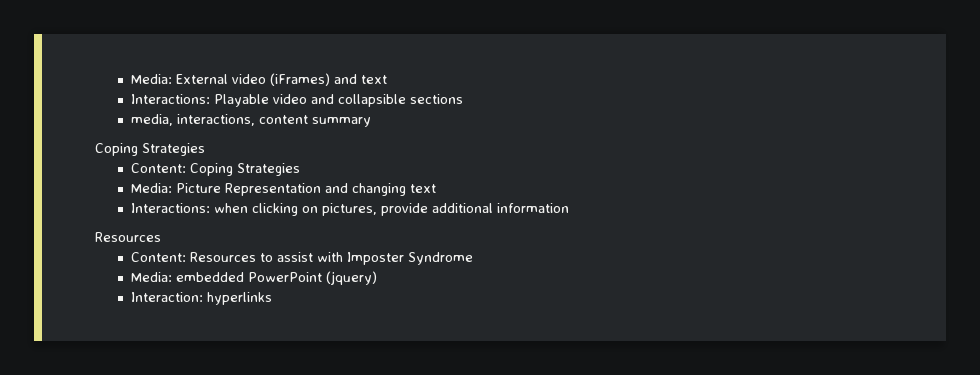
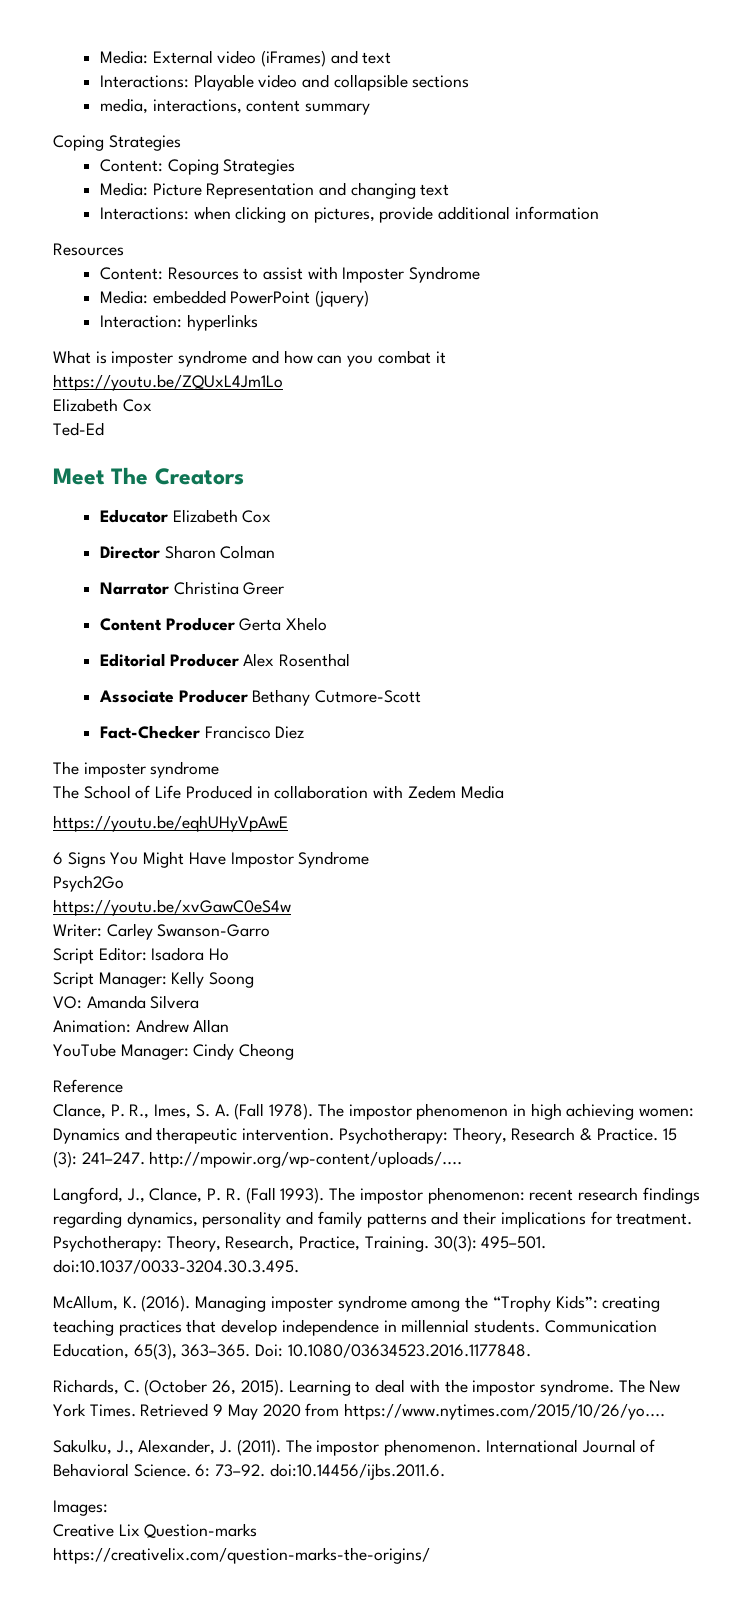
(273, 298) none -> [53,350,446,367] [53,374,283,391] [53,398,152,412] [53,422,104,436] [53,467,244,485] [99,509,272,523] [99,545,276,559] [99,581,285,595] [99,617,328,631] [99,653,351,667] [98,689,422,706] [99,725,305,739] [53,761,220,778] [53,785,504,799] [53,815,288,832] [53,851,370,868] [53,875,124,892] [53,899,291,916] [53,923,271,940] [53,947,230,964] [53,971,255,988] [53,995,200,1009] [53,1019,230,1033] [53,1043,295,1060] [53,1079,123,1093] [53,1103,695,1120] [53,1127,677,1144] [53,1151,463,1168] [53,1187,700,1204] [53,1211,693,1228] [53,1235,547,1252] [53,1259,299,1274] [53,1295,661,1312] [53,1319,657,1336] [53,1343,531,1360] [53,1379,681,1396] [53,1403,666,1420] [53,1439,656,1456] [53,1463,445,1480] [53,1500,108,1516] [53,1523,258,1538] [53,1547,430,1564] // What is imposter syndrome and how can you combat it // https://youtu.be/ZQUxL4Jm1Lo // Elizabeth Cox // Ted-Ed // Meet The Creators // Educator Elizabeth Cox // Director Sharon Colman // Narrator Christina Greer // Content Producer Gerta Xhelo // Editorial Producer Alex Rosenthal // Associate Producer Bethany Cutmore-Scott // Fact-Checker Francisco Diez // The imposter syndrome // The School of Life Produced in collaboration with Zedem Media // https://youtu.be/eqhUHyVpAwE // 6 Signs You Might Have Impostor Syndrome // Psych2Go // https://youtu.be/xvGawC0eS4w // Writer: Carley Swanson-Garro // Script Editor: Isadora Ho // Script Manager: Kelly Soong // VO: Amanda Silvera // Animation: Andrew Allan // YouTube Manager: Cindy Cheong // Reference // Clance, P. R., Imes, S. A. (Fall 1978). The impostor phenomenon in high achieving women: Dynamics and therapeutic intervention. Psychotherapy: Theory, Research & Practice. 15 (3): 241–247. http://mpowir.org/wp-content/uploads/.... // Langford, J., Clance, P. R. (Fall 1993). The impostor phenomenon: recent research findings regarding dynamics, personality and family patterns and their implications for treatment. Psychotherapy: Theory, Research, Practice, Training. 30(3): 495–501. doi:10.1037/0033-3204.30.3.495. // McAllum, K. (2016). Managing imposter syndrome among the “Trophy Kids”: creating teaching practices that develop independence in millennial students. Communication Education, 65(3), 363–365. Doi: 10.1080/03634523.2016.1177848. // Richards, C. (October 26, 2015). Learning to deal with the impostor syndrome. The New York Times. Retrieved 9 May 2020 from https://www.nytimes.com/2015/10/26/yo.... // Sakulku, J., Alexander, J. (2011). The impostor phenomenon. International Journal of Behavioral Science. 6: 73–92. doi:10.14456/ijbs.2011.6. // Images: // Creative Lix Question-marks // https://creativelix.com/question-marks-the-origins/

